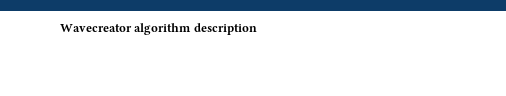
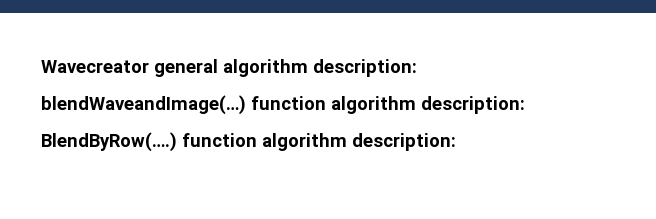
[134,23,257,35] algorithm description -> [154,59,417,77] [41,95,525,115] [41,132,456,152] general algorithm description: // blendWaveandImage(…) function algorithm description: // BlendByRow(….) function algorithm description:

